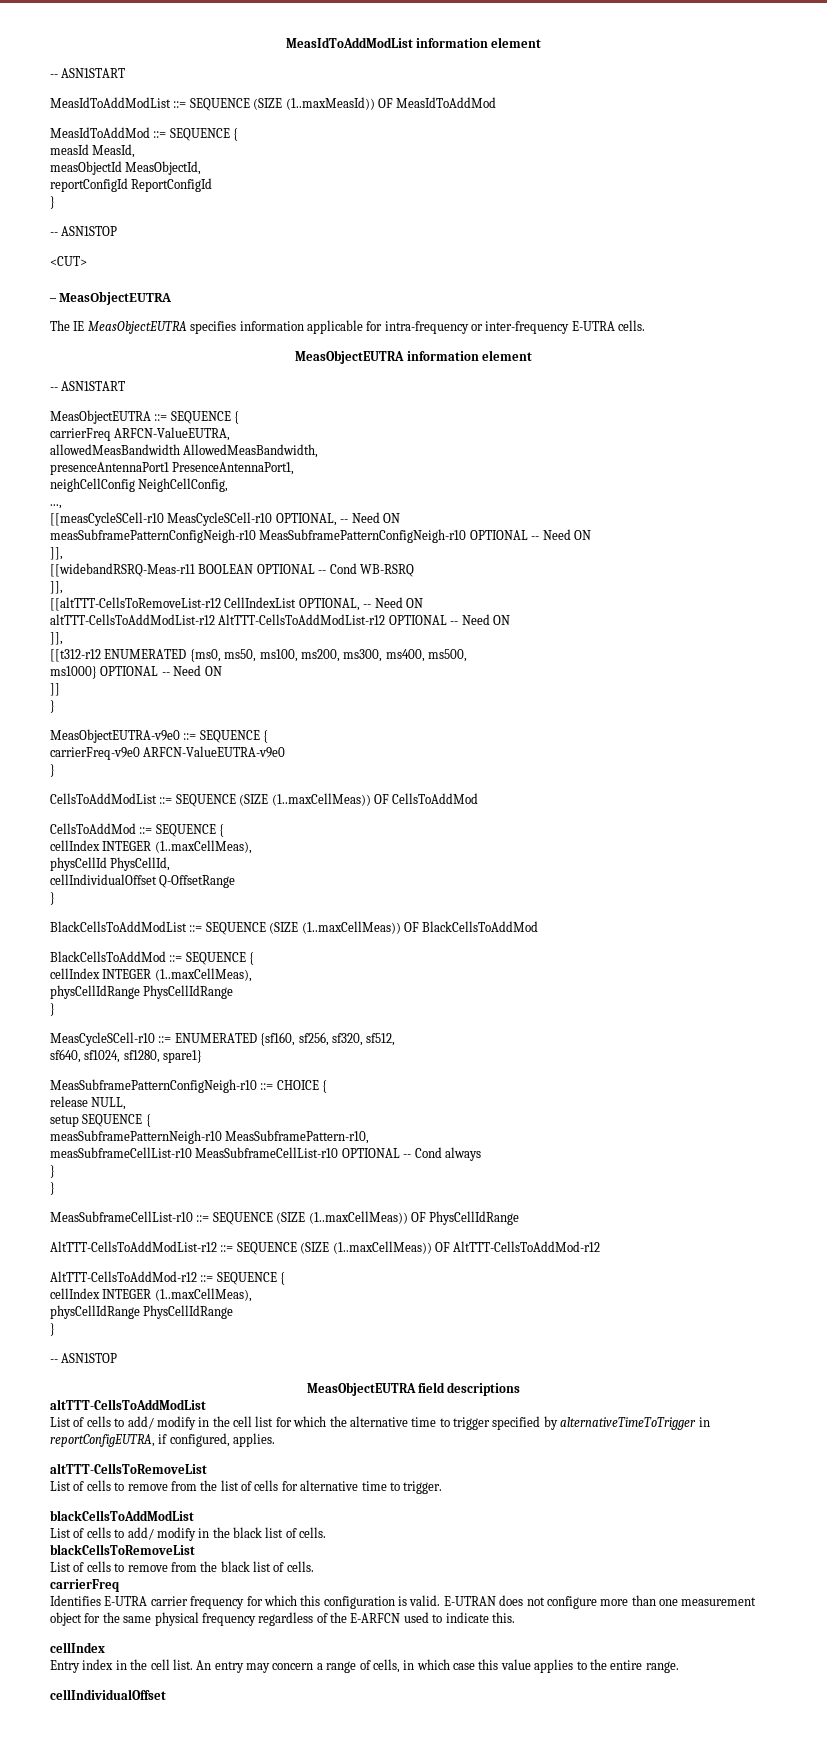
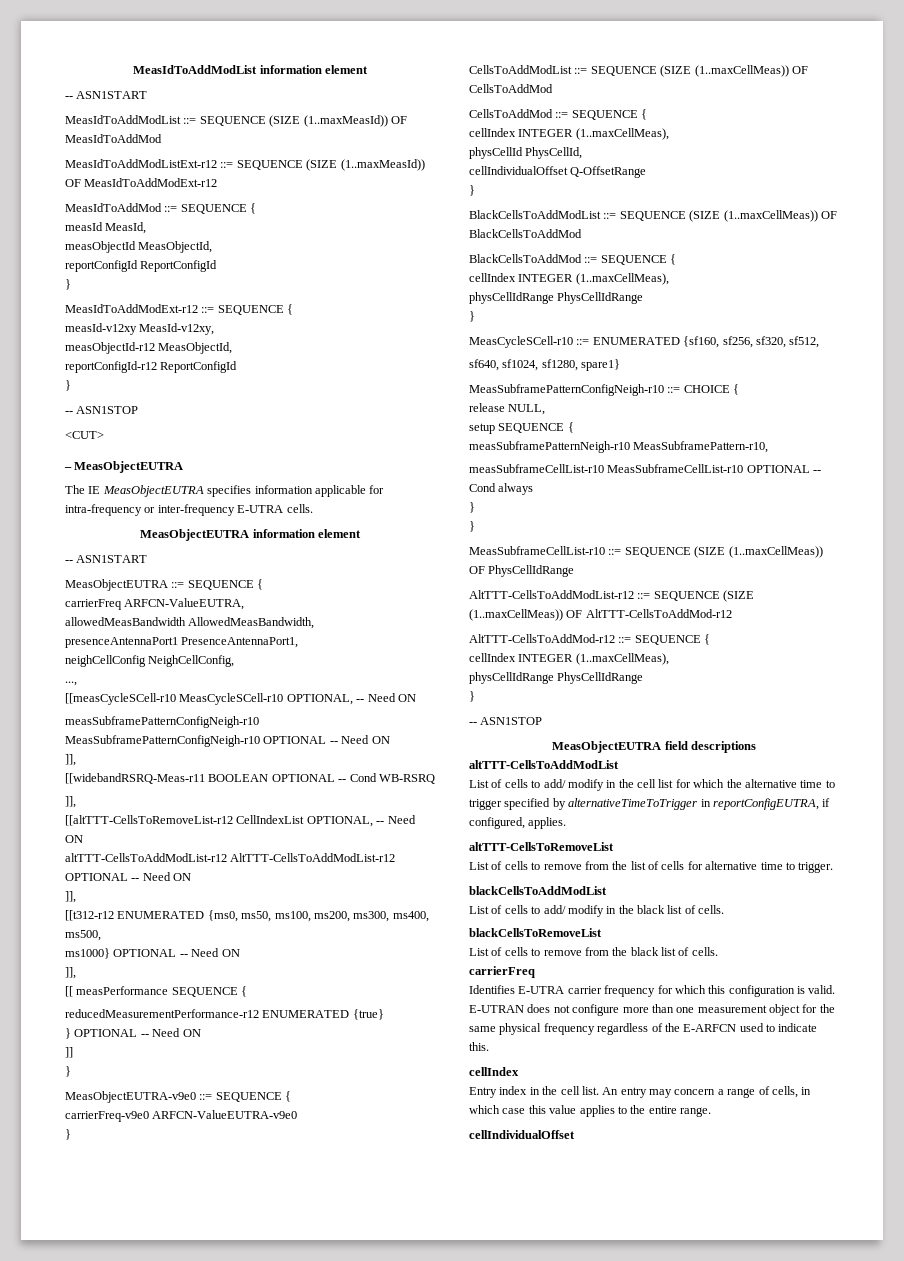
(497, 102) none -> [65,159,425,171] [65,178,218,187] // MeasIdToAddModListExt-r12 ::= SEQUENCE (SIZE (1..maxMeasId)) OF MeasIdToAddModExt-r12
(55, 202) none -> [65,304,294,315] [65,323,215,335] [65,342,233,354] [65,361,238,373] [65,380,71,391] // MeasIdToAddModExt-r12 ::= SEQUENCE { // measId-v12xy MeasId-v12xy, // measObjectId-r12 MeasObjectId, // reportConfigId-r12 ReportConfigId // }
(222, 671) none -> [65,967,76,979] [65,986,248,997] [65,1009,384,1020] [65,1028,201,1039] // ]], // [[ measPerformance SEQUENCE { // reducedMeasurementPerformance-r12 ENUMERATED {true} // } OPTIONAL -- Need ON

